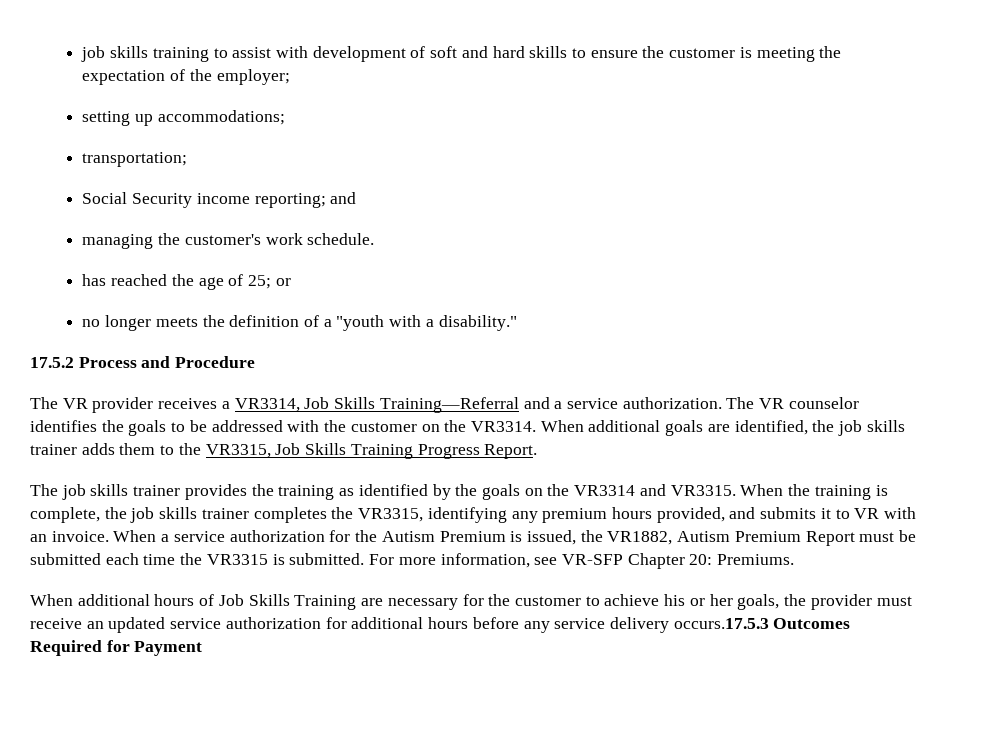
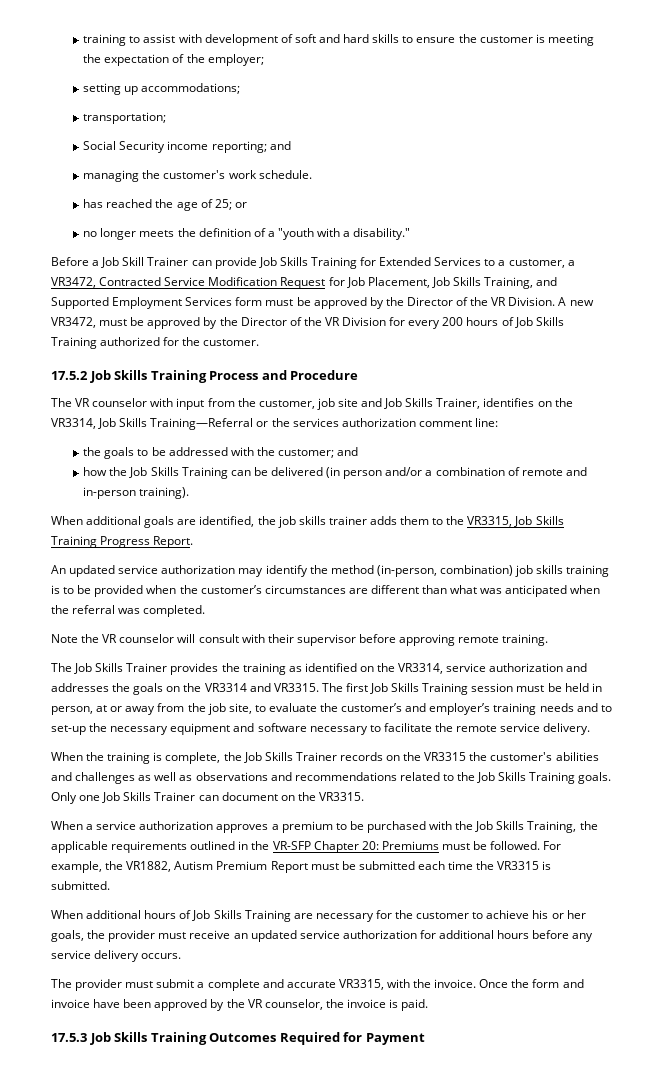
[81,46,149,62] job skills -> (83, 40) none
[30,357,74,368] 17.5.2 -> [51,257,575,269] [51,277,558,289] [51,297,594,309] [51,317,564,329] [51,337,260,349] [51,370,207,383] Before a Job Skill Trainer can provide Job Skills Training for Extended Services to a customer, a VR3472, Contracted Service Modification Request for Job Placement, Job Skills Training, and Supported Employment Services form must be approved by the Director of the VR Division. A new VR3472, must be approved by the Director of the VR Division for every 200 hours of Job Skills Training authorized for the customer. // 17.5.2 Job Skills Training
[92,397,859,413] [30,420,97,432] provider receives a VR3314, Job Skills Training—Referral and a service authorization. The VR counselor identifies -> [92,398,573,410] [51,418,498,430] counselor with input from the customer, job site and Job Skills Trainer, identifies on the VR3314, Job Skills Training—Referral or the services authorization comment line: //
[350,420,536,432] customer on the VR3314. -> [277,447,359,458] [83,467,587,479] [83,487,190,499] customer; and // how the Job Skills Training can be delivered (in person and/or a combination of remote and in-person training). //
[30,484,181,500] The job skills trainer -> [51,565,610,577] [51,585,601,597] [51,605,206,617] [51,634,549,646] [51,663,168,674] An updated service authorization may identify the method (in-person, combination) job skills training is to be provided when the customer’s circumstances are different than what was anticipated when the referral was completed. // Note the VR counselor will consult with their supervisor before approving remote training. // The Job Skills Trainer
[432,484,451,500] by -> [359,663,588,674] [51,683,109,692] on the VR3314, service authorization and addresses
(736, 490) none -> [321,683,602,695] [51,703,612,715] [51,723,591,735] The first Job Skills Training session must be held in person, at or away from the job site, to evaluate the customer’s and employer’s training needs and to set-up the necessary equipment and software necessary to facilitate the remote service delivery. //
[130,507,917,523] [30,530,576,545] job skills trainer completes the VR3315, identifying any premium hours provided, and submits it to VR with an invoice. When a service authorization for the Autism Premium is issued, -> [243,752,599,763] [51,772,612,784] [51,792,364,804] [51,821,598,833] [51,841,562,853] [51,861,102,873] Job Skills Trainer records on the VR3315 the customer's abilities and challenges as well as observations and recommendations related to the Job Skills Training goals. Only one Job Skills Trainer can document on the VR3315. // When a service authorization approves a premium to be purchased with the Job Skills Training, the applicable requirements outlined in the VR-SFP Chapter 20: Premiums must be followed. For example,
[369,553,795,569] For more information, see VR-SFP Chapter 20: Premiums. -> (110, 885) none
[673,618,769,629] occurs.17.5.3 -> [141,953,182,959] [51,979,584,991] [51,999,429,1011] [51,1032,207,1045] occurs. // The provider must submit a complete and accurate VR3315, with the invoice. Once the form and invoice have been approved by the VR counselor, the invoice is paid. // 17.5.3 Job Skills Training

